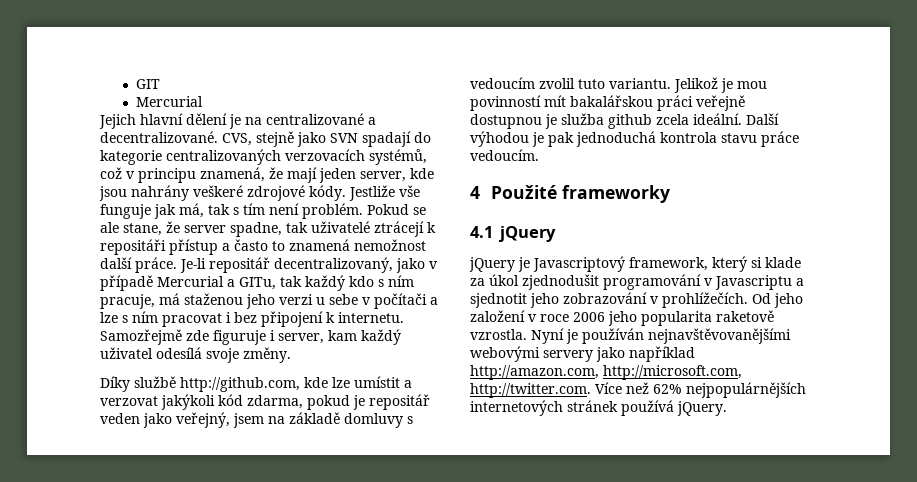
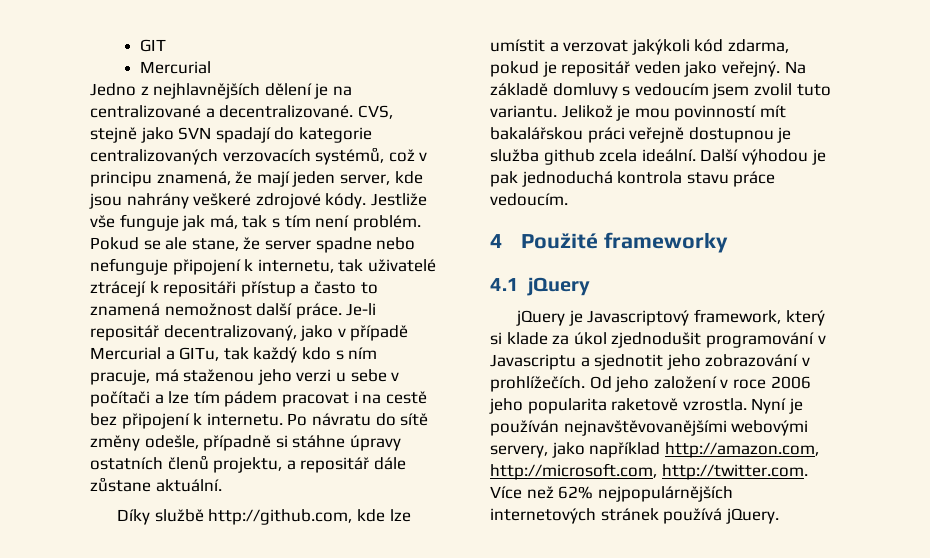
[99,113,183,129] Jejich hlavní -> [90,83,261,99] Jedno z nejhlavnějších
[230,222,282,237] spadne, -> [315,237,416,253] [90,258,334,275] spadne nebo nefunguje připojení k internetu,
[122,311,404,327] [100,329,401,345] [100,347,291,363] s ním pracovat i bez připojení k internetu. Samozřejmě zde figuruje i server, kam každý uživatel odesílá svoje změny. -> [193,391,427,407] [90,413,429,429] [90,435,401,451] [90,455,406,473] [90,477,222,492] tím pádem pracovat i na cestě bez připojení k internetu. Po návratu do sítě změny odešle, případně si stáhne úpravy ostatních členů projektu, a repositář dále zůstane aktuální.
[176,412,285,428] veřejný, jsem na -> [721,61,806,77] veřejný. Na
(535, 83) none -> [712,83,750,99] jsem
[543,350,593,362] servery -> [490,445,548,458] servery,

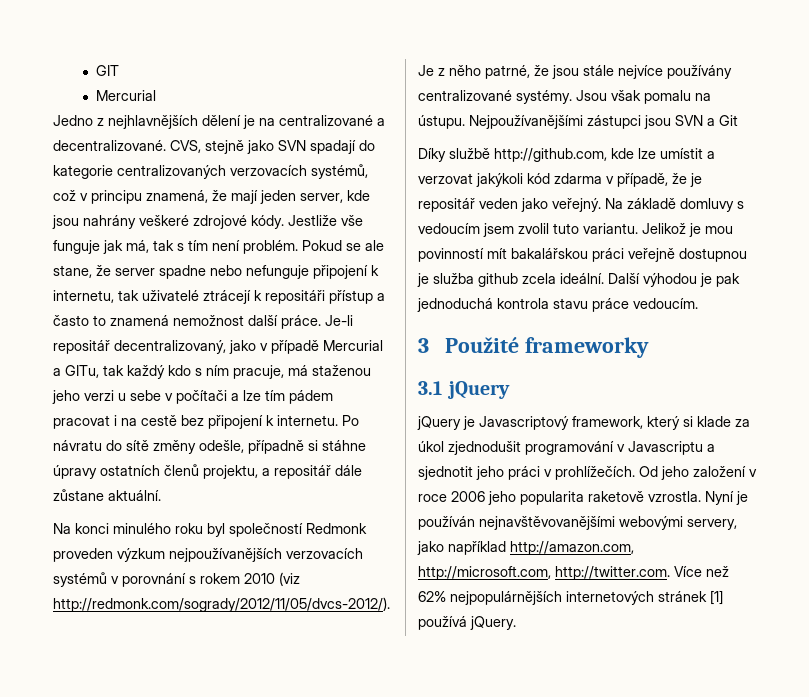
(222, 485) none -> [53,523,367,537] [53,548,363,562] [53,572,300,587] [53,597,390,612] [418,65,732,79] [418,90,711,104] [418,115,738,129] // Na konci minulého roku byl společností Redmonk proveden výzkum nejpoužívanějších verzovacích systémů v porovnání s rokem 2010 (viz http://redmonk.com/sogrady/2012/11/05/dvcs-2012/). Je z něho patrné, že jsou stále nejvíce používány centralizované systémy. Jsou však pomalu na ústupu. Nejpoužívanějšími zástupci jsou SVN a Git
[727,39,789,53] [490,61,539,77] zdarma, pokud -> [554,173,687,187] zdarma v případě, že
[490,234,502,248] 4 -> [418,338,429,353] 3
[490,278,519,291] 4.1 -> [418,381,442,395] 3.1
[705,354,799,367] zobrazování -> [508,466,540,480] práci
(659, 514) none -> [710,590,723,605] [1]

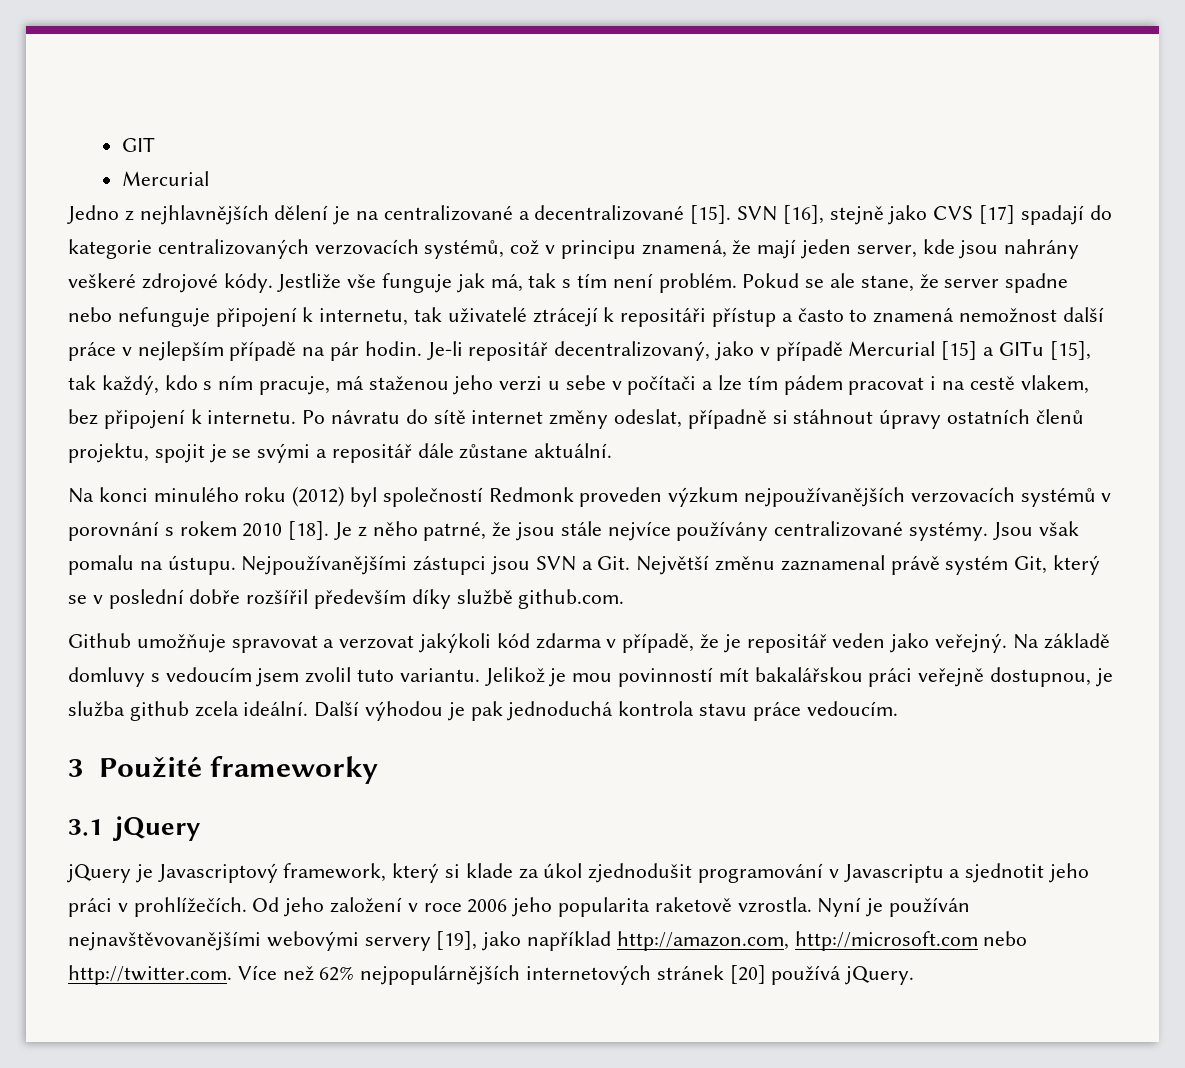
[53,140,306,154] decentralizované. CVS, stejně jako SVN -> [534,205,1016,225] decentralizované [15]. SVN [16], stejně jako CVS [17]
[281,315,321,329] práce. -> [68,341,422,361] práce v nejlepším případě na pár hodin.
[53,365,165,379] a GITu, tak každý -> [941,341,1091,360] [68,375,159,395] [15] a GITu [15], tak každý,
(177, 420) none -> [1020,375,1089,394] vlakem,
[153,440,244,454] změny odešle, -> [471,409,683,429] internet změny odeslat,
[322,440,366,451] stáhne -> [793,409,874,424] stáhnout
(258, 472) none -> [154,443,311,463] spojit je se svými
(203, 528) none -> [292,486,345,507] (2012)
[279,572,300,586] [53,597,390,612] (viz http://redmonk.com/sogrady/2012/11/05/dvcs-2012/). -> [288,521,330,540] [18].
[719,115,738,126] [418,148,703,162] Git // Díky službě http://github.com, kde lze umístit -> [597,555,1101,575] [68,589,625,609] [68,633,318,653] Git. Největší změnu zaznamenal právě systém Git, který se v poslední dobře rozšířil především díky službě github.com. // Github umožňuje spravovat
[679,248,747,262] dostupnou -> [990,667,1092,687] dostupnou,
[687,519,737,530] servery, -> [364,931,478,951] servery [19],
[418,566,551,580] http://microsoft.com, -> [794,931,1028,951] http://microsoft.com nebo
[710,590,723,605] [1] -> [729,965,766,984] [20]

